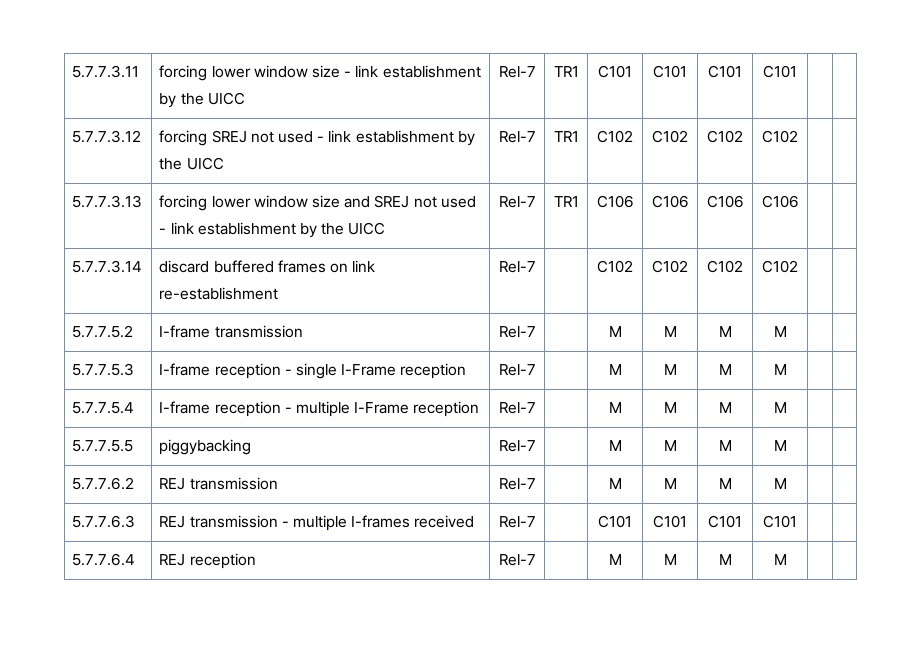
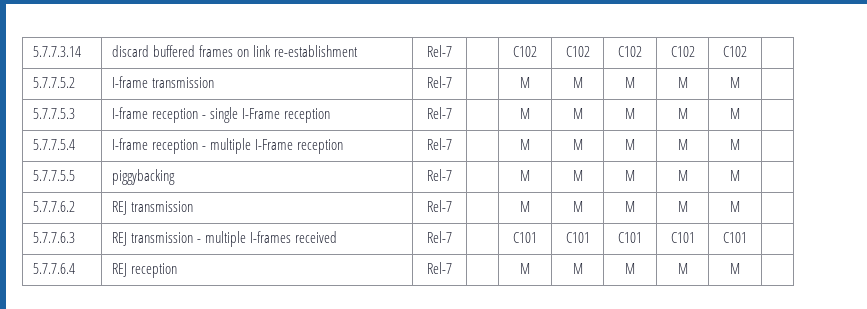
[72,65,140,78] [159,65,481,81] [159,92,245,108] [498,66,536,78] [553,66,579,77] [598,65,632,78] [653,65,687,78] [708,65,742,78] [763,65,797,78] [72,130,142,143] [159,130,475,146] [159,157,224,170] [498,131,536,143] [553,131,579,142] [597,130,633,143] [652,130,688,143] [707,130,743,143] [762,130,798,143] [72,195,143,208] [159,195,476,211] [159,222,386,238] [498,196,536,208] [553,196,579,207] [596,195,634,208] [651,195,689,208] [706,195,744,208] [761,195,799,208] 5.7.7.3.11 | forcing lower window size - link establishment by the UICC | Rel-7 | TR1 | C101 | C101 | C101 | C101 | | // 5.7.7.3.12 | forcing SREJ not used - link establishment by the UICC | Rel-7 | TR1 | C102 | C102 | C102 | C102 | | // 5.7.7.3.13 | forcing lower window size and SREJ not used - link establishment by the UICC | Rel-7 | TR1 | C106 | C106 | C106 | C106 | | // -> (32, 51) none
(798, 266) none -> [723,46,747,57] C102
(787, 331) none -> [730,77,740,88] M
(787, 369) none -> [730,108,740,119] M
(787, 407) none -> [730,139,740,150] M
(787, 445) none -> [730,170,740,181] M
(787, 483) none -> [730,201,740,212] M
(797, 521) none -> [723,232,747,243] C101
(787, 559) none -> [730,263,740,274] M

